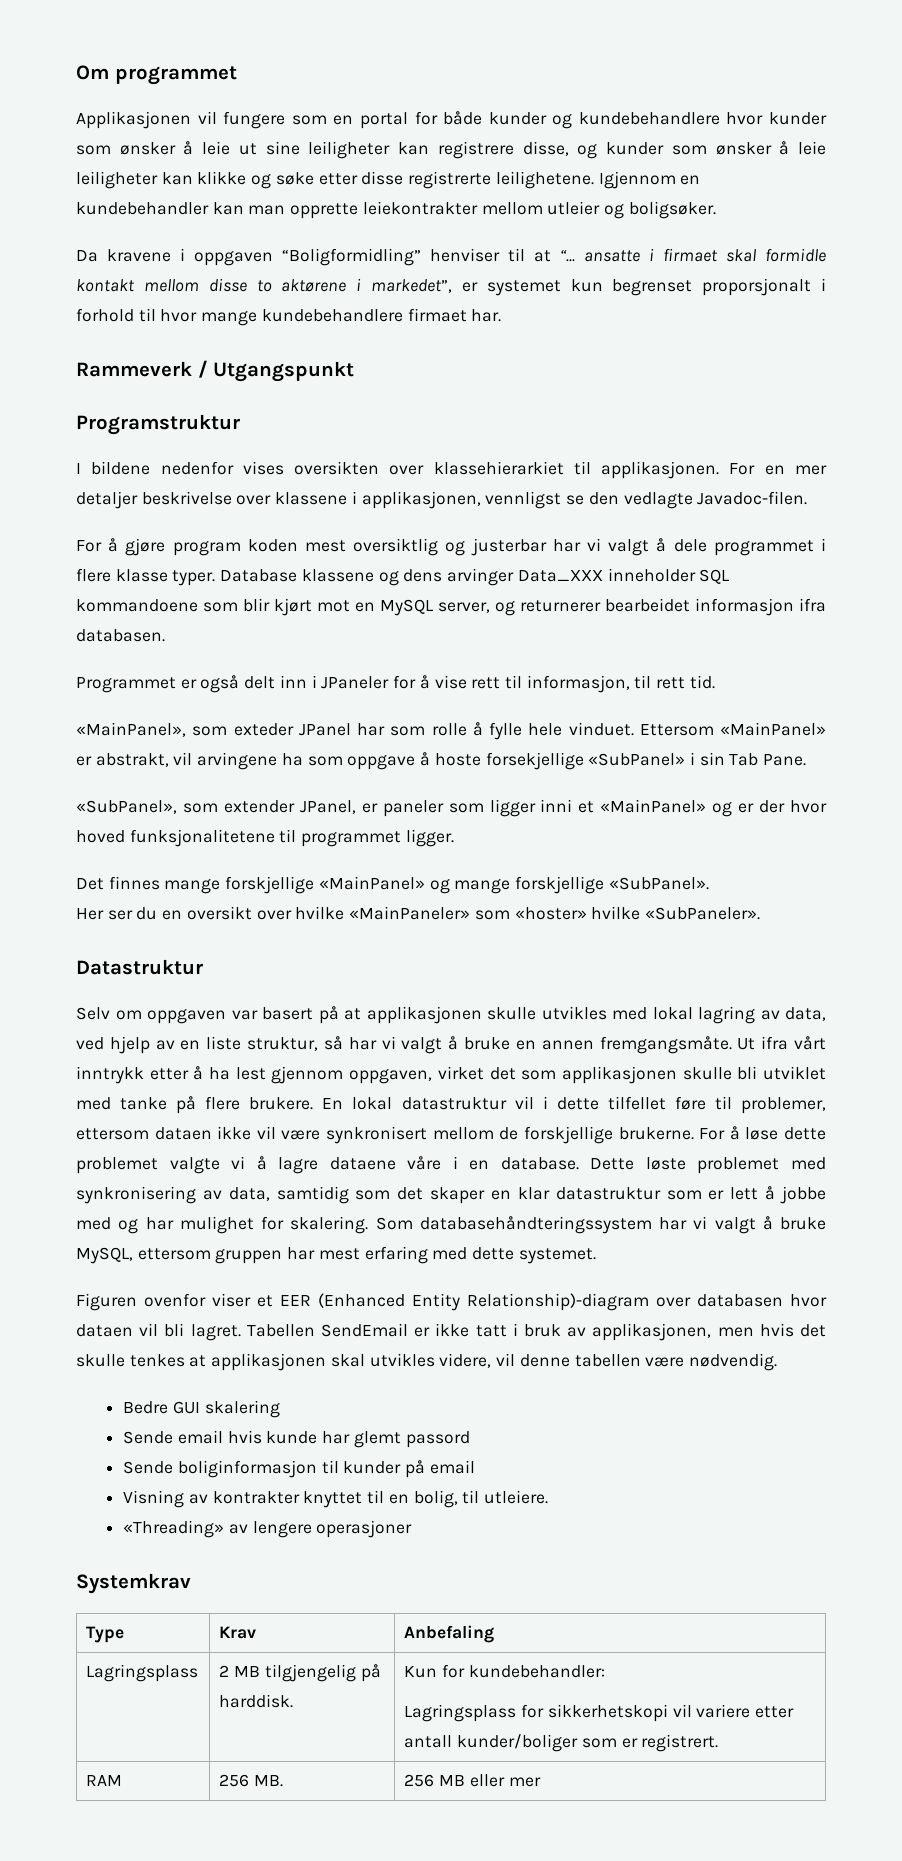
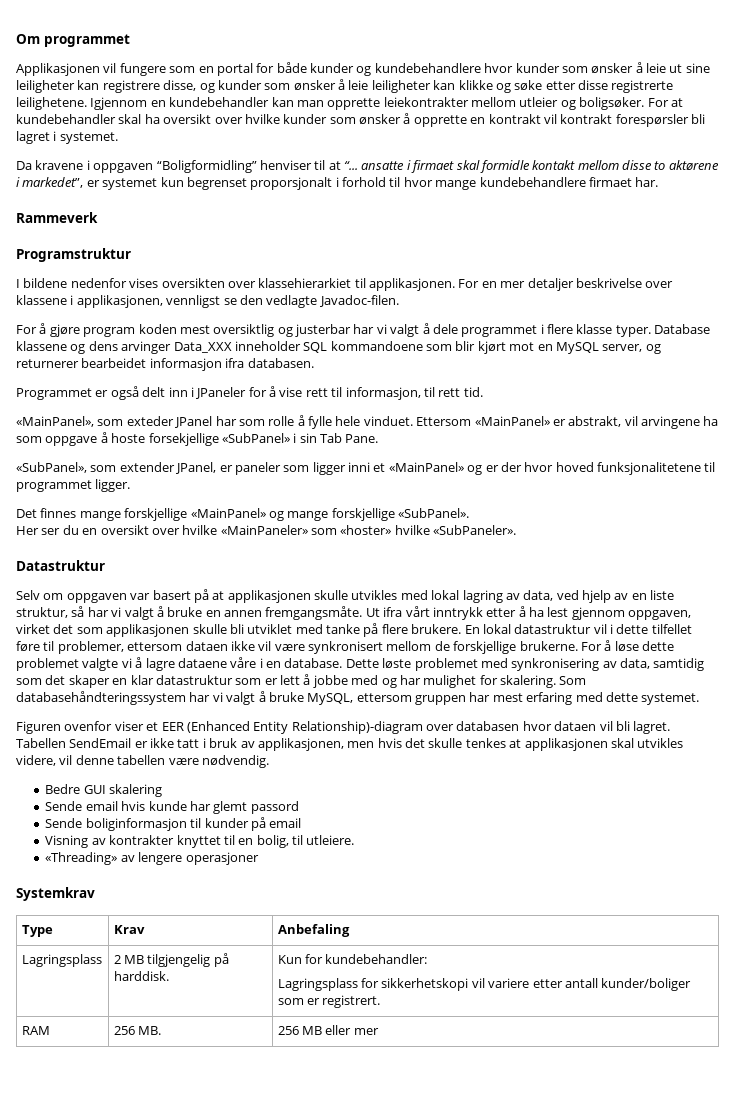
(716, 210) none -> [647,98,683,107] [16,113,705,127] [16,131,118,144] For at kundebehandler skal ha oversikt over hvilke kunder som ønsker å opprette en kontrakt vil kontrakt forespørsler bli lagret i systemet.
[197,360,355,382] / Utgangspunkt -> (98, 217) none

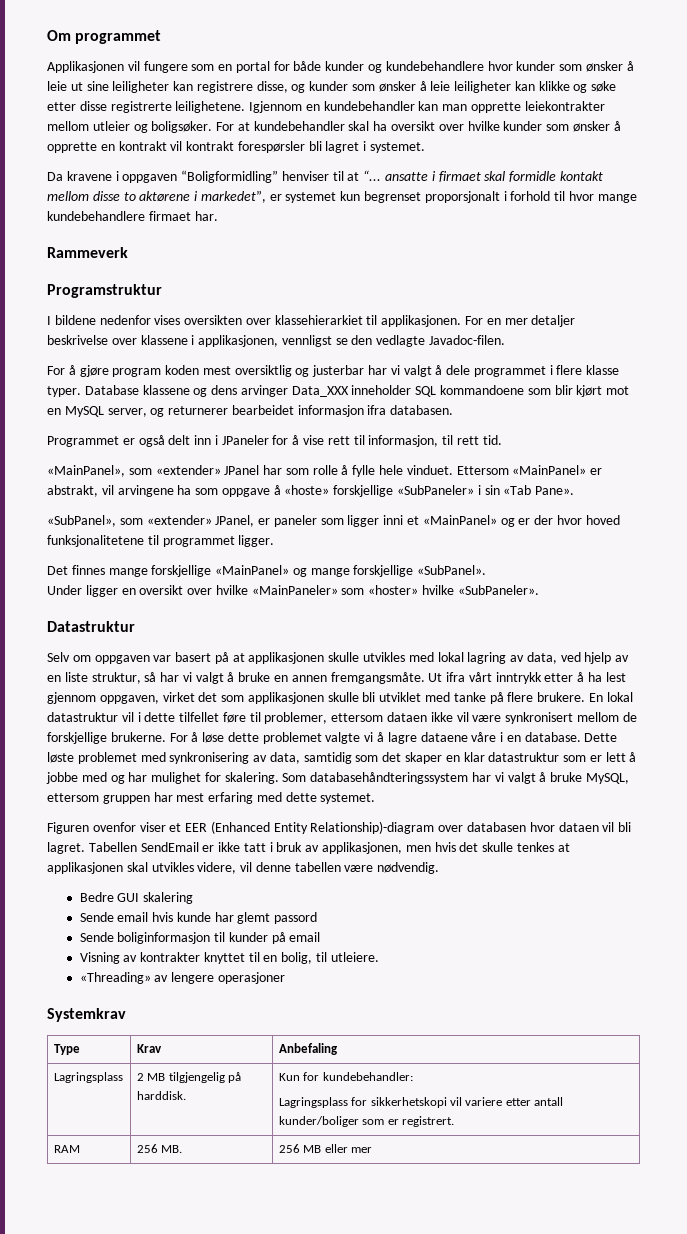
[126,416,174,426] exteder -> [155,465,221,475] «extender»
[111,433,379,446] hoste forsekjellige «SubPanel» i sin Tab Pane. -> [284,485,575,497] «hoste» forskjellige «SubPaneler» i sin «Tab Pane».
[119,462,175,472] extender -> [146,515,212,525] «extender»
[16,525,79,535] Her ser du -> [47,585,118,597] Under ligger

